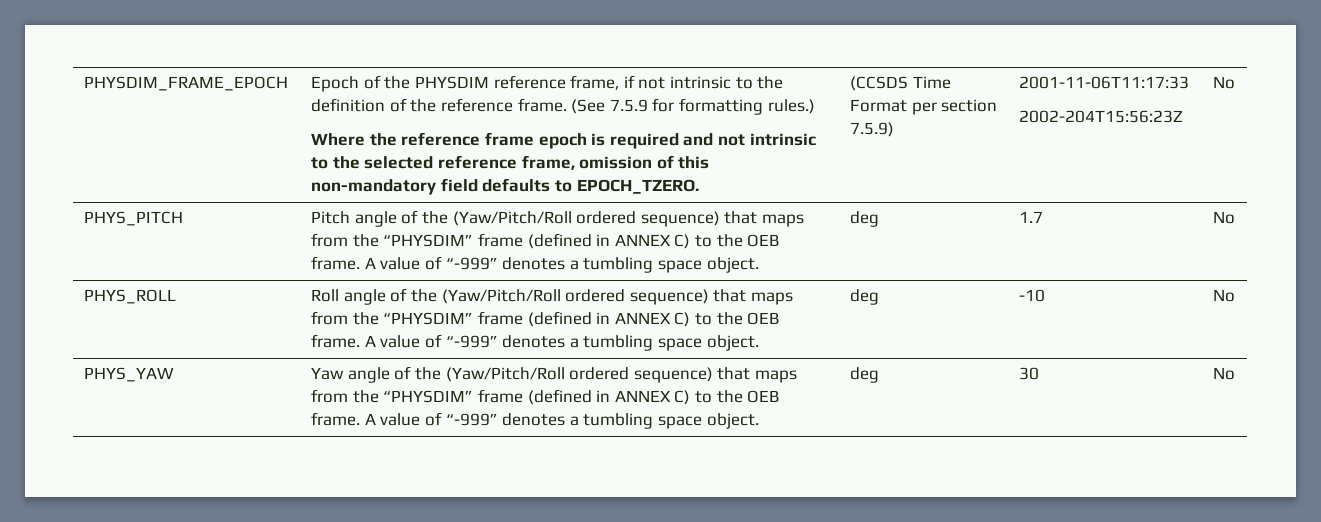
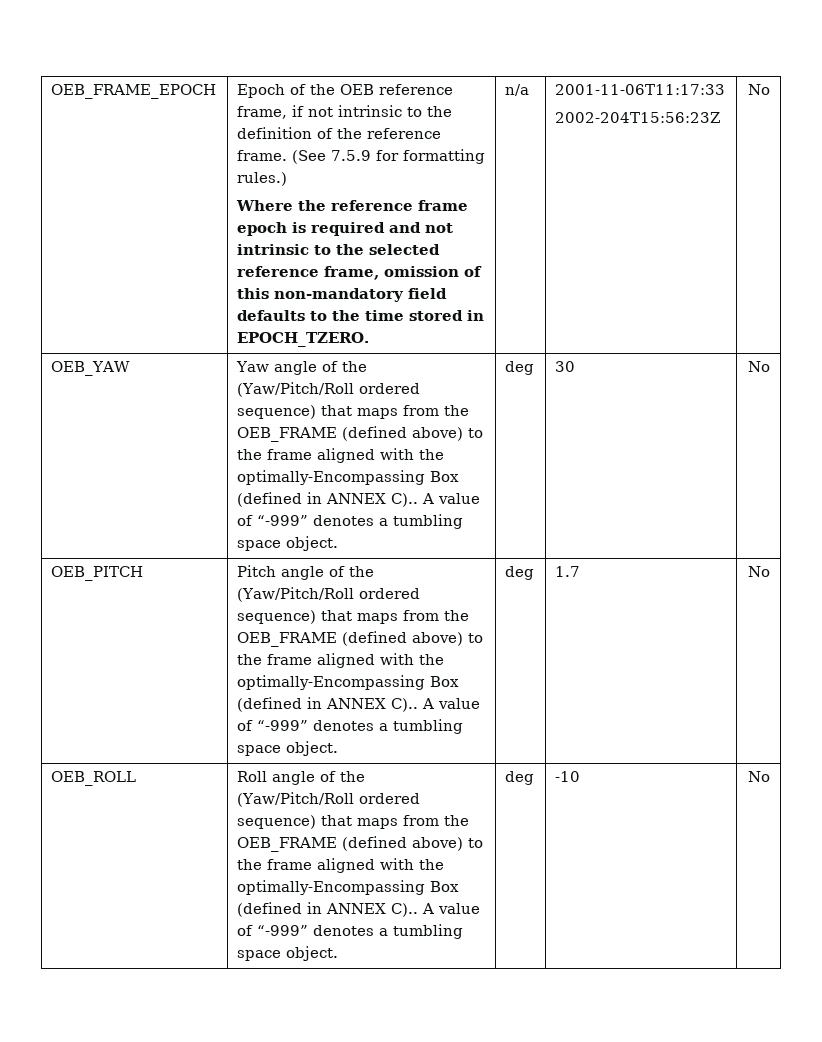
[84,76,289,91] PHYSDIM_FRAME_EPOCH -> [51,84,217,99] OEB_FRAME_EPOCH
[415,76,490,89] PHYSDIM -> [340,84,375,95] OEB
[576,179,699,194] [850,76,951,91] [850,99,998,115] [850,122,895,137] [1019,76,1190,89] [1019,110,1184,123] [1213,76,1235,89] [84,211,184,226] EPOCH_TZERO. | (CCSDS Time Format per section 7.5.9) | 2001-11-06T11:17:33 // 2002-204T15:56:23Z | No // PHYS_PITCH -> [332,310,485,321] [237,332,370,347] [505,84,530,96] [555,84,726,95] [555,112,721,123] [747,84,770,95] [51,361,131,376] [236,361,368,375] [237,382,421,397] [237,405,470,419] [237,426,484,442] [237,448,445,463] [237,470,460,485] [237,492,481,507] [237,514,464,529] [237,536,339,551] [505,361,535,375] [555,361,576,372] [747,361,770,372] [51,566,144,581] the time stored in EPOCH_TZERO. | n/a | 2001-11-06T11:17:33 // 2002-204T15:56:23Z | No // OEB_YAW | Yaw angle of the (Yaw/Pitch/Roll ordered sequence) that maps from the OEB_FRAME (defined above) to the frame aligned with the optimally-Encompassing Box (defined in ANNEX C).. A value of “-999” denotes a tumbling space object. | deg | 30 | No // OEB_PITCH
[383,233,780,249] [311,256,361,270] “PHYSDIM” frame (defined in ANNEX C) to the OEB frame. -> [237,631,484,647] [237,653,445,668] [237,675,460,690] [237,697,419,712] OEB_FRAME (defined above) to the frame aligned with the optimally-Encompassing Box (defined in ANNEX C)..
[84,289,177,304] PHYS_ROLL -> [51,771,137,786] OEB_ROLL
[383,311,780,327] [311,334,361,348] “PHYSDIM” frame (defined in ANNEX C) to the OEB frame. -> [237,836,484,852] [237,858,445,873] [237,880,460,895] [237,902,419,917] OEB_FRAME (defined above) to the frame aligned with the optimally-Encompassing Box (defined in ANNEX C)..
[84,367,175,382] [311,366,797,383] [311,389,780,405] [311,412,759,429] [850,367,880,383] [1019,367,1040,380] [1213,367,1235,380] // PHYS_YAW | Yaw angle of the (Yaw/Pitch/Roll ordered sequence) that maps from the “PHYSDIM” frame (defined in ANNEX C) to the OEB frame. A value of “-999” denotes a tumbling space object. | deg | 30 | No -> (770, 776) none

